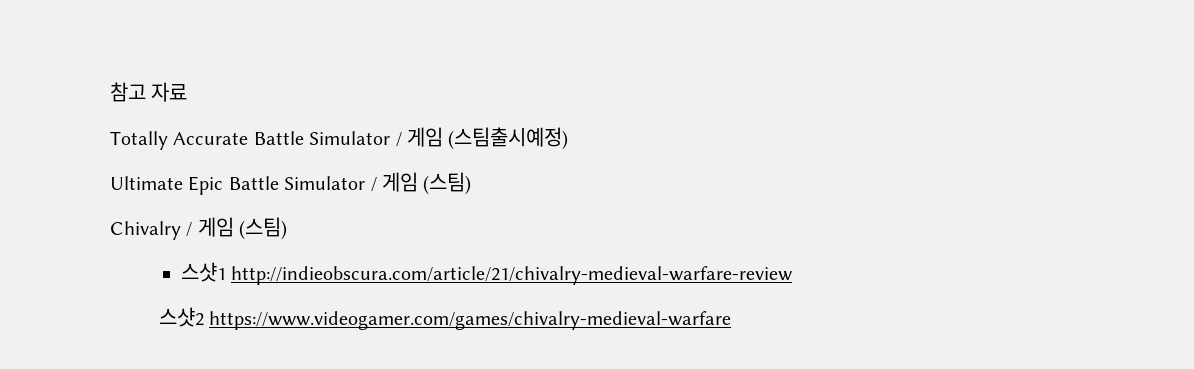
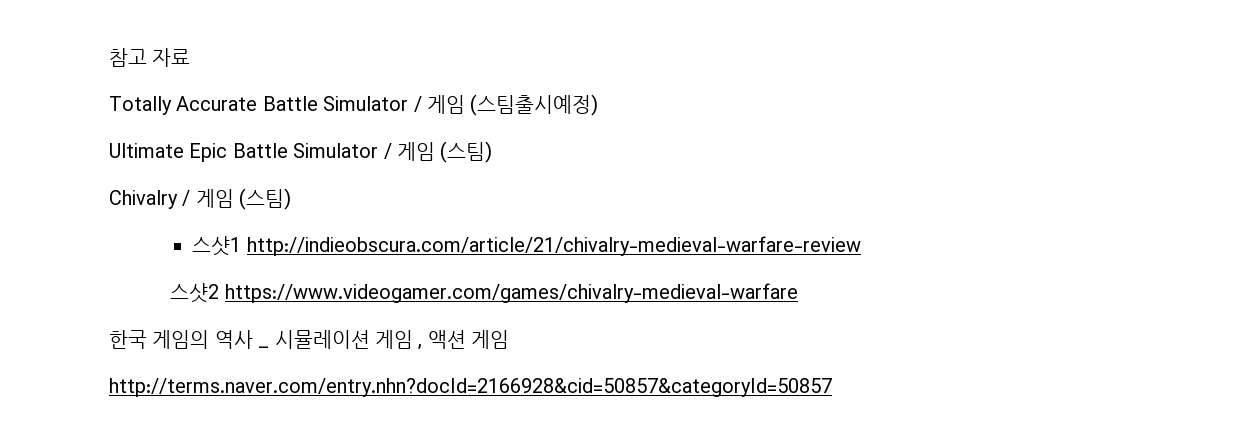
(732, 320) none -> [109,330,510,350] [109,378,832,397] // 한국 게임의 역사 _ 시뮬레이션 게임 , 액션 게임 // http://terms.naver.com/entry.nhn?docId=2166928&cid=50857&categoryId=50857

